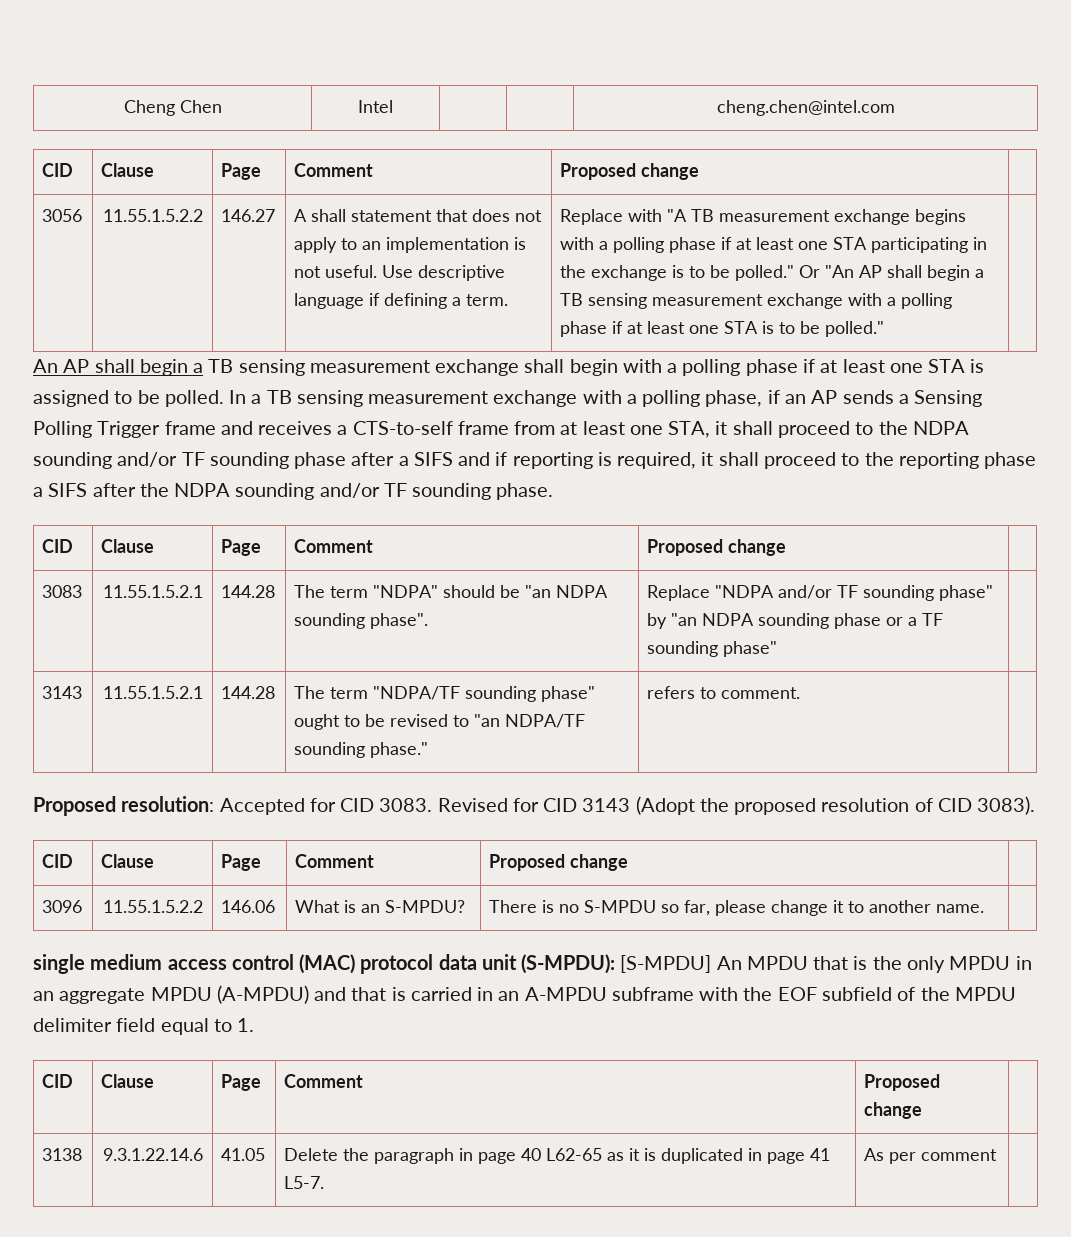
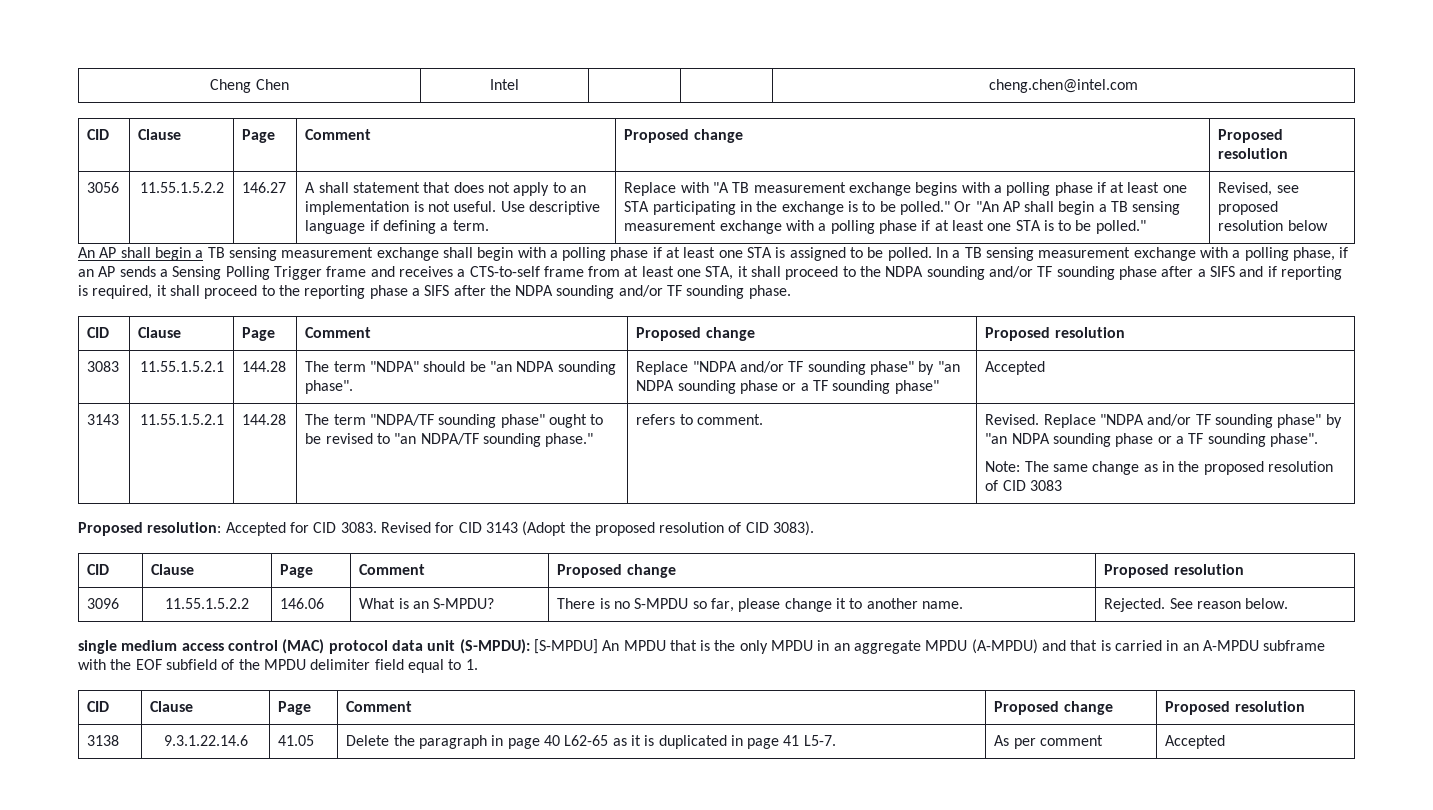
(700, 171) none -> [1218,129,1284,143] [1218,148,1289,159] Proposed resolution
(885, 329) none -> [1218,182,1299,196] [1218,201,1279,215] [1218,220,1328,231] Revised, see proposed resolution below
(787, 547) none -> [985,327,1125,341] Proposed resolution
(778, 649) none -> [985,361,1046,375] Accepted
(801, 693) none -> [985,414,1342,428] [985,433,1318,447] [985,461,1333,475] [985,480,1062,491] Revised. Replace "NDPA and/or TF sounding phase" by "an NDPA sounding phase or a TF sounding phase". // Note: The same change as in the proposed resolution of CID 3083
(629, 862) none -> [1104,564,1244,578] Proposed resolution
(985, 908) none -> [1104,598,1289,612] Rejected. See reason below.
(923, 1110) none -> [1165,701,1305,715] Proposed resolution
(998, 1155) none -> [1165,735,1226,749] Accepted

